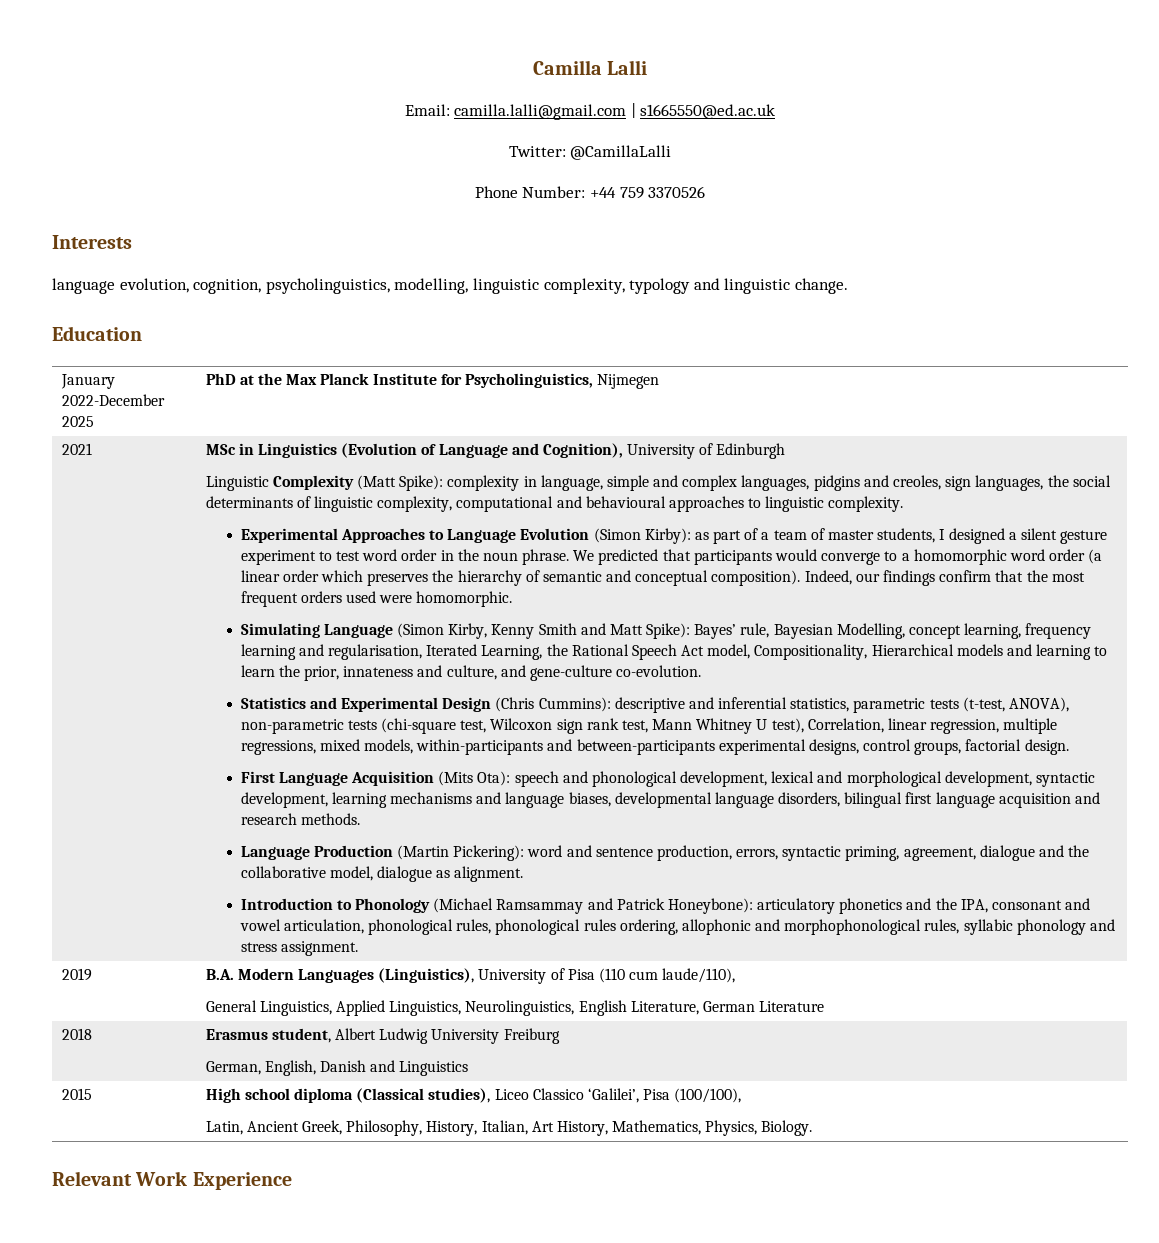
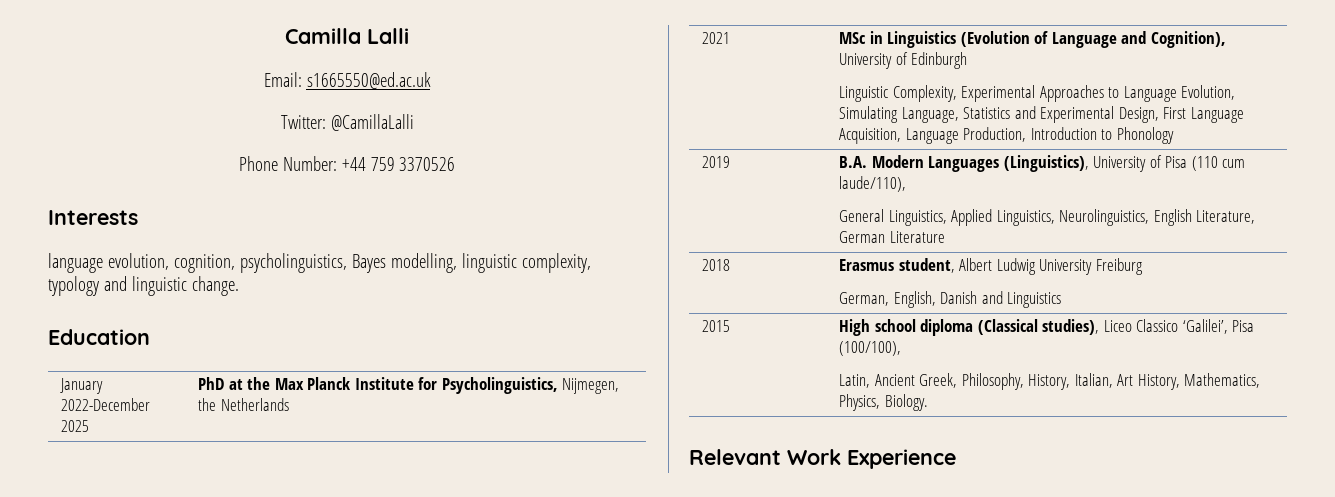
[454,103,636,120] camilla.lalli@gmail.com | -> (302, 79) none
(390, 286) none -> [351,254,386,273] Bayes
[597,374,660,389] Nijmegen -> [562,378,620,394] [198,398,289,411] Nijmegen, the Netherlands
[272,475,1111,491] [205,496,904,512] [240,528,1108,544] [240,549,1103,565] [240,570,1085,586] [240,591,513,607] [240,623,1092,639] [240,644,1108,660] [240,665,702,681] [240,697,1070,713] [240,718,1058,734] [240,739,1069,755] [240,771,1096,787] [240,792,1101,808] [240,813,360,825] [240,845,1090,861] [240,866,524,882] [240,898,1091,914] [239,919,1116,935] [240,941,358,956] Complexity (Matt Spike): complexity in language, simple and complex languages, pidgins and creoles, sign languages, the social determinants of linguistic complexity, computational and behavioural approaches to linguistic complexity. // Experimental Approaches to Language Evolution (Simon Kirby): as part of a team of master students, I designed a silent gesture experiment to test word order in the noun phrase. We predicted that participants would converge to a homomorphic word order (a linear order which preserves the hierarchy of semantic and conceptual composition). Indeed, our findings confirm that the most frequent orders used were homomorphic. // Simulating Language (Simon Kirby, Kenny Smith and Matt Spike): Bayes’ rule, Bayesian Modelling, concept learning, frequency learning and regularisation, Iterated Learning, the Rational Speech Act model, Compositionality, Hierarchical models and learning to learn the prior, innateness and culture, and gene-culture co-evolution. // Statistics and Experimental Design (Chris Cummins): descriptive and inferential statistics, parametric tests (t-test, ANOVA), non-parametric tests (chi-square test, Wilcoxon sign rank test, Mann Whitney U test), Correlation, linear regression, multiple regressions, mixed models, within-participants and between-participants experimental designs, control groups, factorial design. // First Language Acquisition (Mits Ota): speech and phonological development, lexical and morphological development, syntactic development, learning mechanisms and language biases, developmental language disorders, bilingual first language acquisition and research methods. // Language Production (Martin Pickering): word and sentence production, errors, syntactic priming, agreement, dialogue and the collaborative model, dialogue as alignment. // Introduction to Phonology (Michael Ramsammay and Patrick Honeybone): articulatory phonetics and the IPA, consonant and vowel articulation, phonological rules, phonological rules ordering, allophonic and morphophonological rules, syllabic phonology and stress assignment. -> [892,85,1236,102] [839,106,1244,123] [839,127,1174,144] Complexity, Experimental Approaches to Language Evolution, Simulating Language, Statistics and Experimental Design, First Language Acquisition, Language Production, Introduction to Phonology

